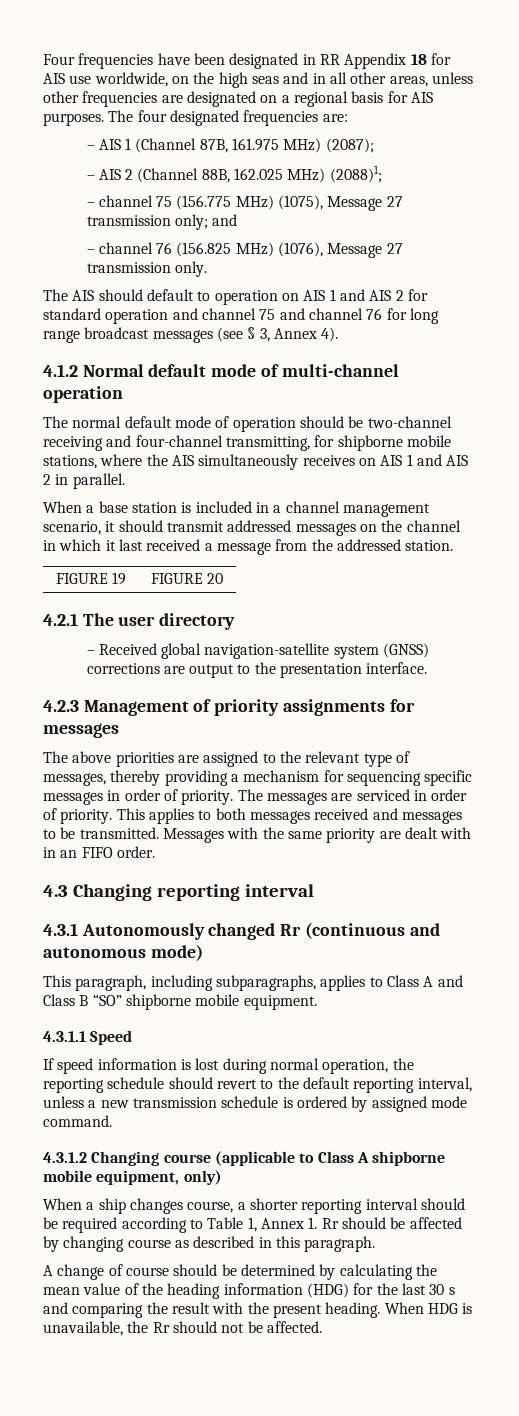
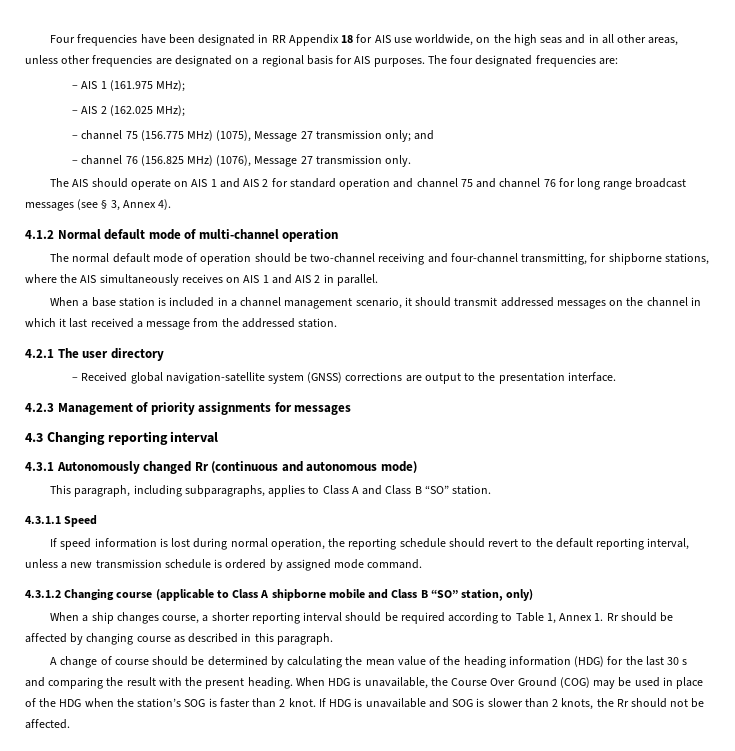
[135,138,374,153] [86,165,382,183] (Channel 87B, 161.975 MHz) (2087); // – AIS 2 (Channel 88B, 162.025 MHz) (2088)1; -> [109,80,186,92] [72,105,186,117] (161.975 MHz); // – AIS 2 (162.025 MHz);
[146,289,278,305] default to operation -> [130,179,171,190] operate
[406,435,451,447] mobile -> (662, 259) none
[55,572,127,585] [150,573,224,584] // FIGURE 19 | FIGURE 20 -> (338, 323) none
[43,751,410,767] [43,770,473,786] [43,789,468,805] [43,808,462,824] [43,827,472,843] [43,846,155,858] // The above priorities are assigned to the relevant type of messages, thereby providing a mechanism for sequencing specific messages in order of priority. The messages are serviced in order of priority. This applies to both messages received and messages to be transmitted. Messages with the same priority are dealt with in an FIFO order. -> (352, 410) none
[125,994,317,1010] shipborne mobile equipment. -> [452,485,492,495] station.
[96,1170,180,1185] equipment, -> [368,589,504,601] and Class B “SO” station,
(149, 1327) none -> [451,677,704,689] [25,698,614,710] Course Over Ground (COG) may be used in place of the HDG when the station’s SOG is faster than 2 knot. If HDG is unavailable and SOG is slower than 2 knots, the

